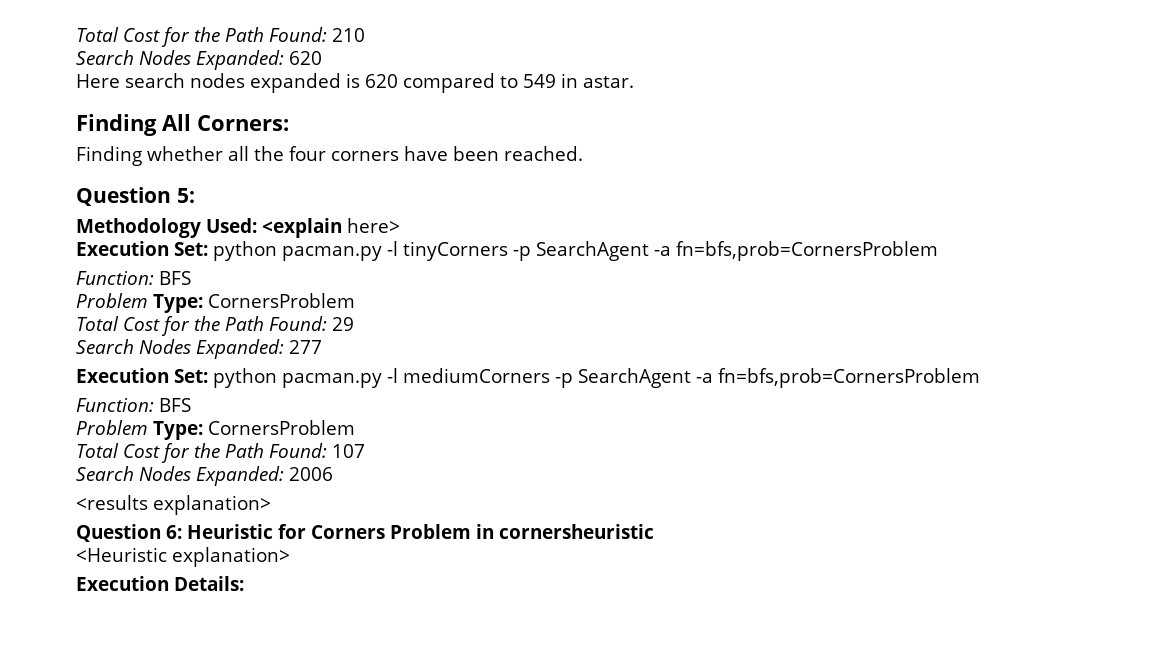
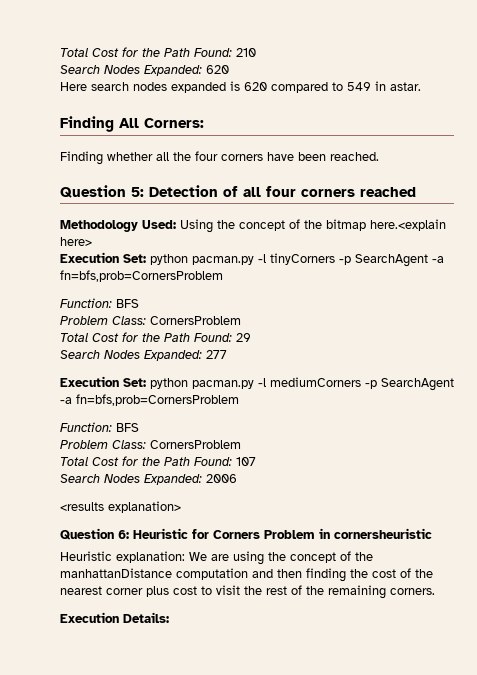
[76,218,342,238] // Methodology Used: <explain -> [149,185,416,197] [60,219,446,233] Detection of all four corners reached // Methodology Used: Using the concept of the bitmap here.<explain
[153,294,203,313] Type: -> [112,316,146,325] Class:
[153,421,203,440] Type: -> [112,440,146,449] Class:
[76,547,290,567] <Heuristic explanation> -> [60,551,373,565] [60,568,433,582] [60,585,435,599] Heuristic explanation: We are using the concept of the manhattanDistance computation and then finding the cost of the nearest corner plus cost to visit the rest of the remaining corners.

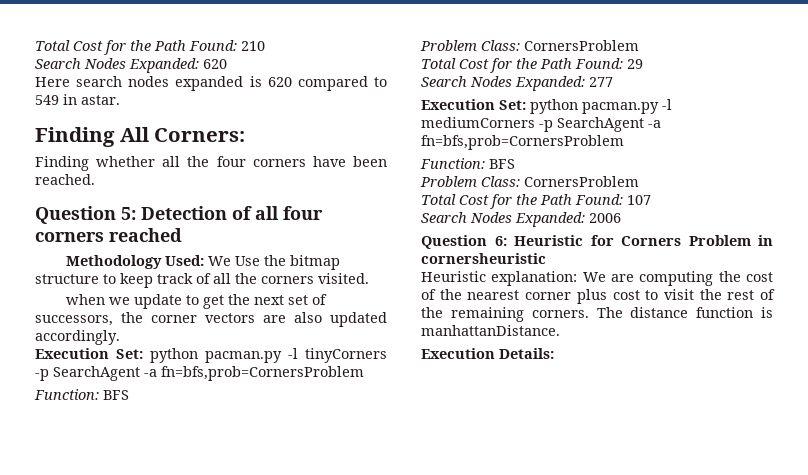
[180,219,446,233] [60,237,92,246] Using the concept of the bitmap here.<explain here> -> [207,255,340,270] [35,273,369,288] [65,294,327,309] [35,312,387,327] [35,330,120,345] We Use the bitmap structure to keep track of all the corners visited. // when we update to get the next set of successors, the corner vectors are also updated accordingly.
[60,501,181,513] // <results explanation> -> (621, 218) none
[233,551,373,565] [60,568,346,582] using the concept of the manhattanDistance computation and then finding -> [639,271,714,286] computing
(435, 591) none -> [596,307,773,318] [421,325,560,336] The distance function is manhattanDistance.

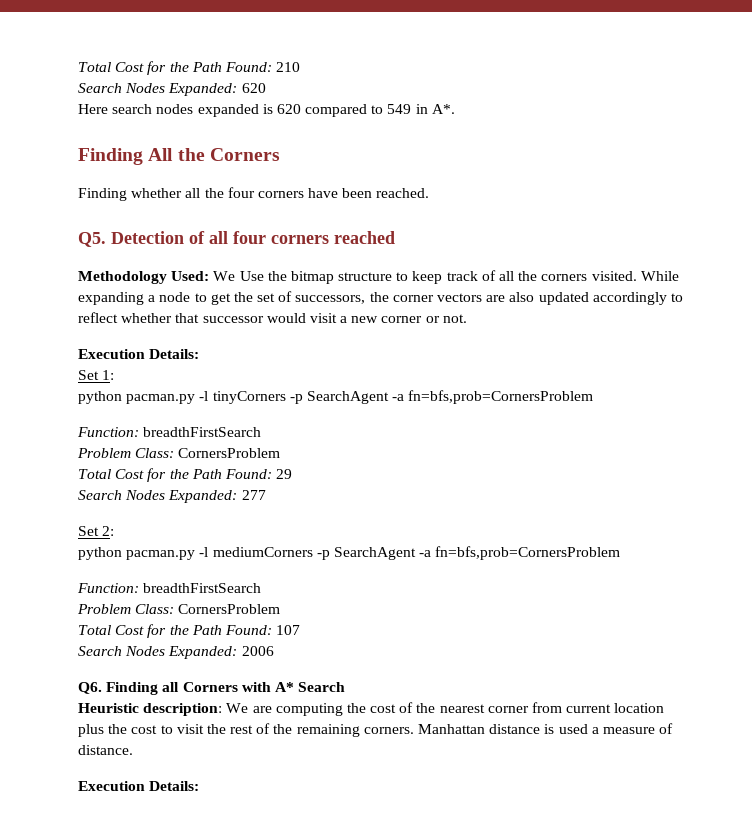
[81,95,120,105] astar. -> [431,104,455,114] A*.
[154,128,246,142] Corners: -> [177,148,280,161] the Corners
[35,206,136,224] Question 5: -> [78,232,106,247] Q5.
[65,294,182,309] // when we update -> [640,271,679,281] [78,292,191,305] While expanding a node
[253,295,284,305] next -> (253, 297) none
[35,330,120,345] [35,348,143,359] accordingly. // Execution Set: -> [592,292,683,305] [78,312,467,323] [78,349,200,359] [78,370,115,380] accordingly to reflect whether that successor would visit a new corner or not. // Execution Details: // Set 1: //
[103,390,129,400] BFS -> [143,427,262,437] breadthFirstSearch
[421,99,526,110] Execution Set: -> [78,526,115,536] Set 2: //
[489,159,515,169] BFS -> [143,583,262,593] breadthFirstSearch
[421,235,773,249] [421,253,546,264] [421,271,578,286] Question 6: Heuristic for Corners Problem in cornersheuristic // Heuristic explanation: -> [78,682,346,695] [78,703,223,716] Q6. Finding all Corners with A* Search // Heuristic description:
[576,289,607,304] plus -> [532,702,665,713] [78,724,128,737] from current location plus the
[596,307,773,318] [421,325,560,336] The distance function is manhattanDistance. -> [418,723,674,734] [78,745,133,755] Manhattan distance is used a measure of distance.

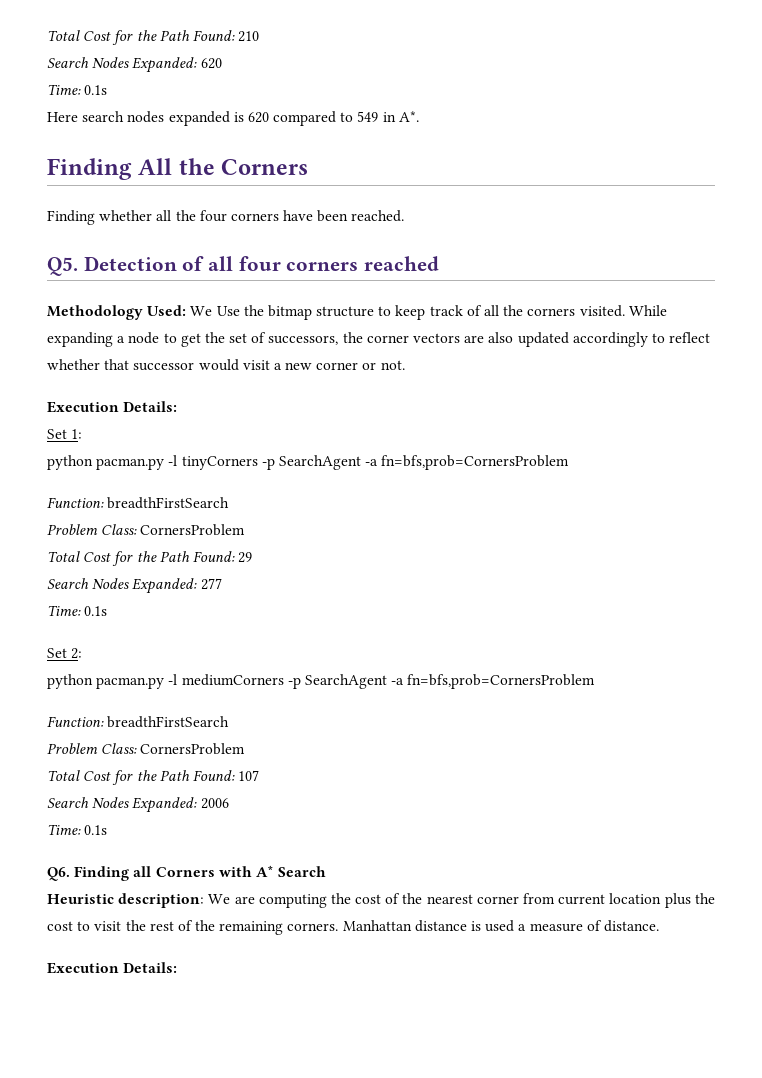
(266, 88) none -> [47,84,108,95] // Time: 0.1s
(266, 495) none -> [47,605,108,616] // Time: 0.1s
(274, 651) none -> [47,824,108,835] // Time: 0.1s

